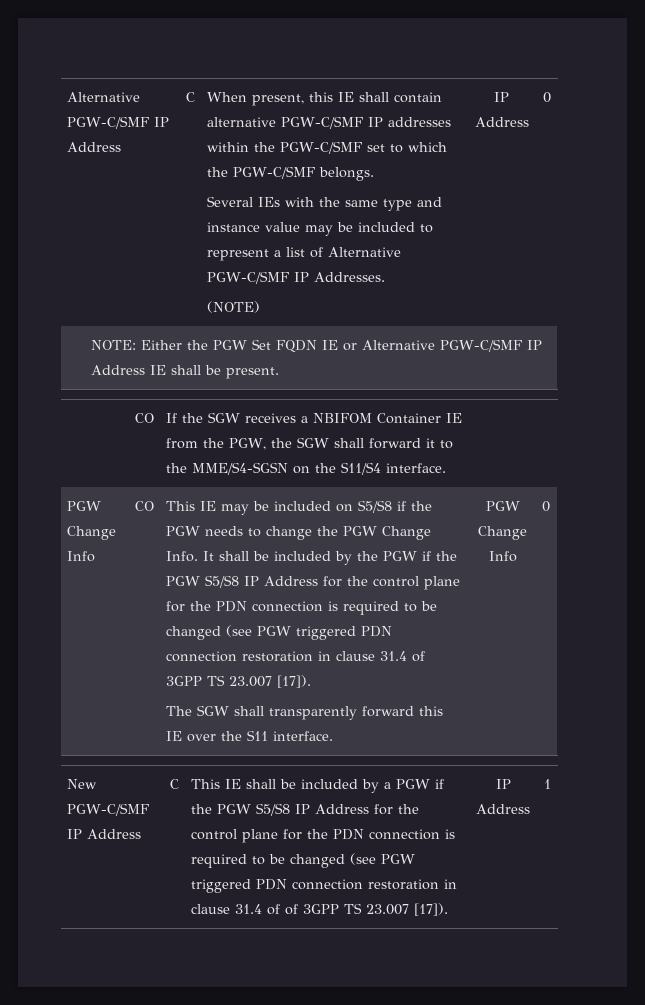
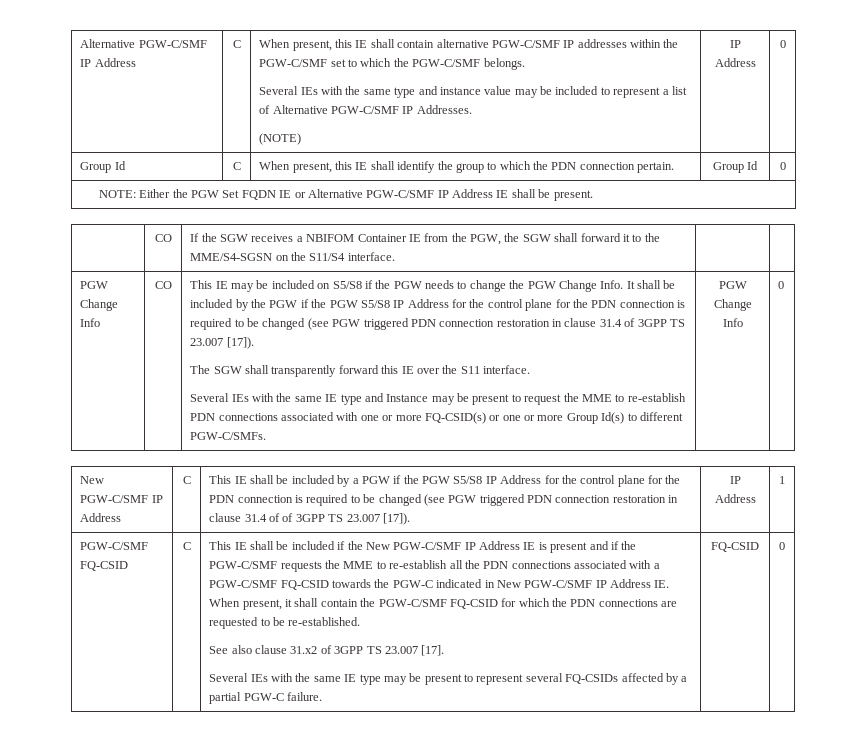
(551, 97) none -> [80,161,126,173] [232,162,241,170] [259,161,675,173] [712,161,759,173] [779,162,786,170] // Group Id | C | When present, this IE shall identify the group to which the PDN connection pertain. | Group Id | 0
(333, 736) none -> [190,393,686,405] [190,412,683,424] [190,432,267,440] // Several IEs with the same IE type and Instance may be present to request the MME to re-establish PDN connections associated with one or more FQ-CSID(s) or one or more Group Id(s) to different PGW-C/SMFs.
(551, 784) none -> [80,542,149,550] [80,561,129,571] [182,542,191,550] [209,541,637,553] [209,560,660,572] [209,579,670,590] [209,598,678,610] [209,617,361,629] [209,645,445,656] [209,673,688,685] [209,692,323,704] [711,542,759,552] [779,542,785,550] // PGW-C/SMF FQ-CSID | C | This IE shall be included if the New PGW-C/SMF IP Address IE is present and if the PGW-C/SMF requests the MME to re-establish all the PDN connections associated with a PGW-C/SMF FQ-CSID towards the PGW-C indicated in New PGW-C/SMF IP Address IE. When present, it shall contain the PGW-C/SMF FQ-CSID for which the PDN connections are requested to be re-established. // See also clause 31.x2 of 3GPP TS 23.007 [17]. // Several IEs with the same IE type may be present to represent several FQ-CSIDs affected by a partial PGW-C failure. | FQ-CSID | 0

